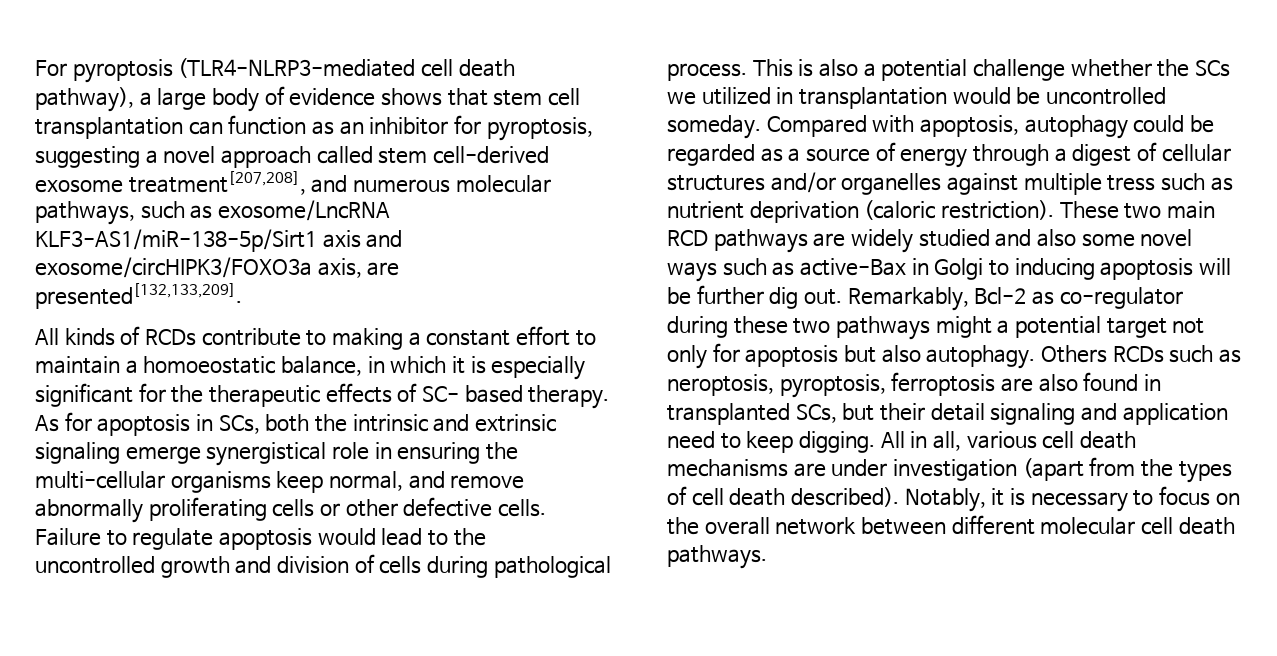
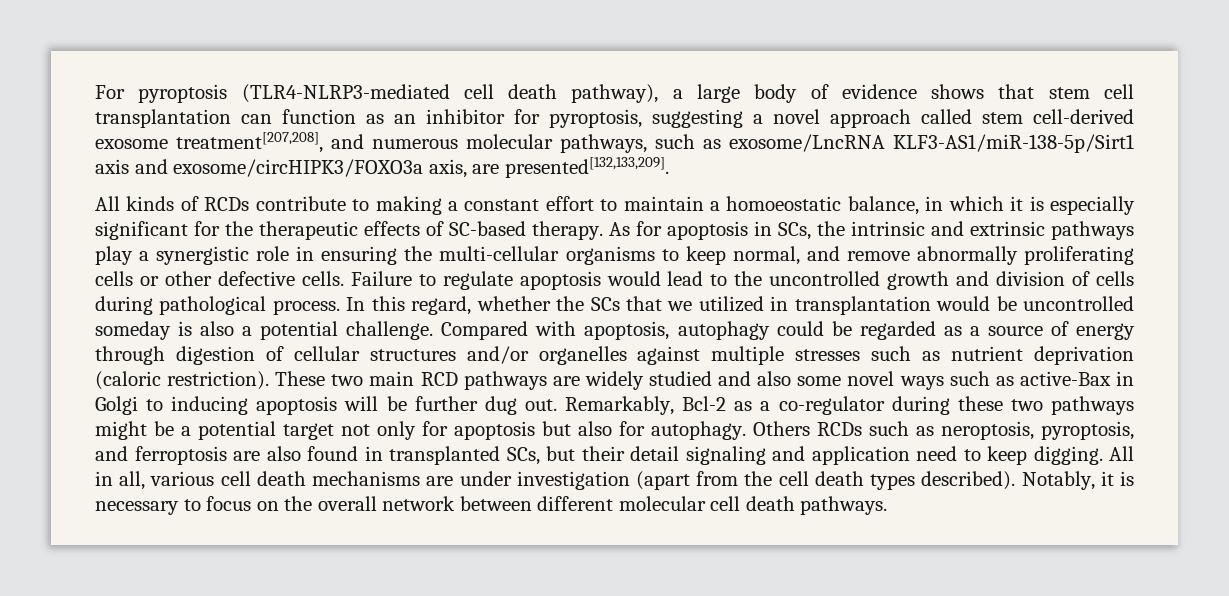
[422,385,523,403] SC- based -> [449,221,526,236] SC-based
[265,414,310,432] both -> (811, 231) none
[35,442,327,466] signaling emerge synergistical -> [1051,221,1134,240] [95,246,250,265] pathways play a synergistic
(271, 482) none -> [661,249,679,261] to
[752,59,1066,81] This is also a potential challenge -> [346,296,472,315] In this regard,
(1231, 68) none -> [625,296,662,311] that
[667,115,761,139] someday. -> [95,321,434,340] someday is also a potential challenge.
[1054,144,1132,166] a digest -> [175,346,255,365] digestion
[1107,175,1156,191] tress -> [795,349,861,361] stresses
[769,287,799,309] dig -> [484,396,517,415] dug
(1055, 298) none -> [760,401,771,411] a
(992, 327) none -> [154,421,174,436] be
(921, 354) none -> [619,421,645,436] for
(886, 386) none -> [95,446,128,461] and
[1178,461,1232,483] [667,486,786,506] types of cell death -> [778,471,916,490] cell death types

